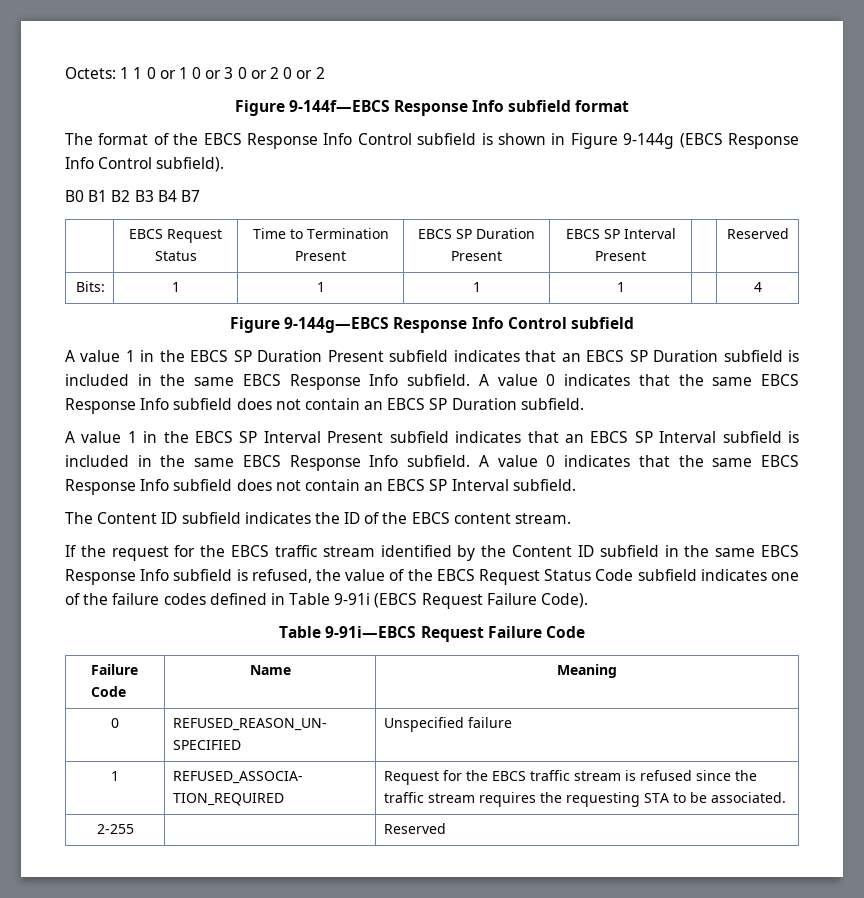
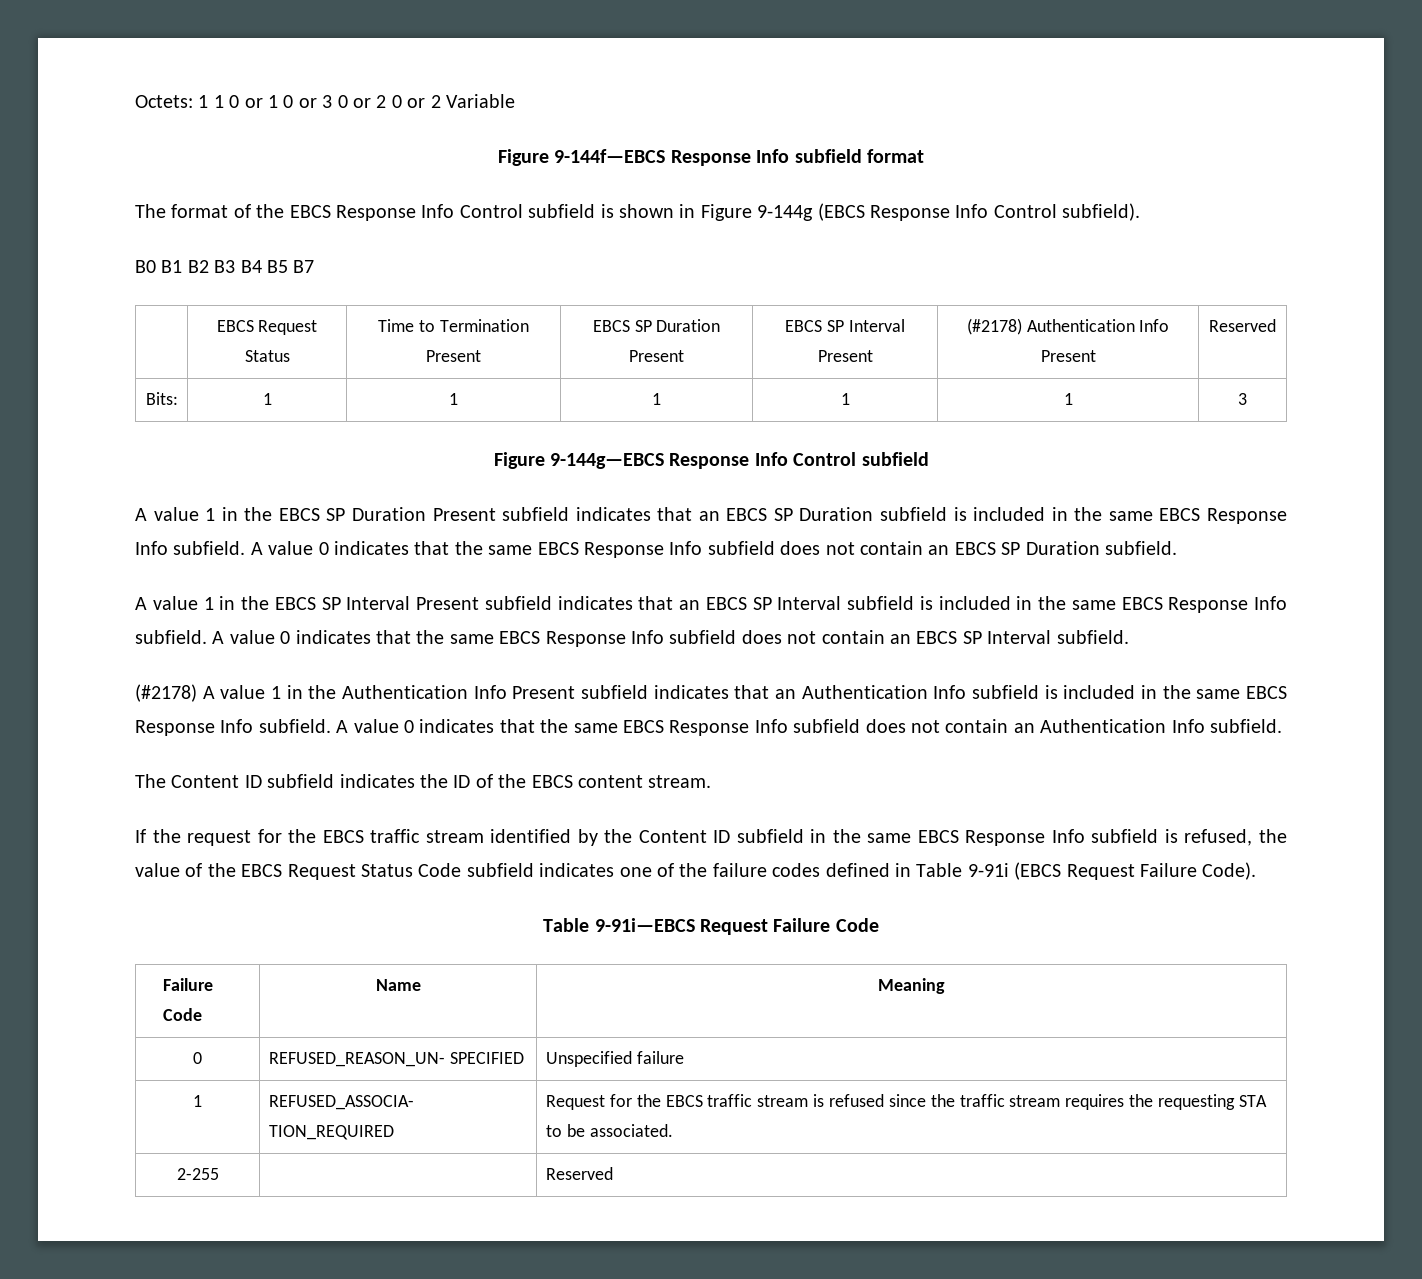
(325, 73) none -> [446,94,515,108] Variable
(177, 196) none -> [267,260,288,273] B5
(646, 256) none -> [966,318,1170,335] [1040,350,1096,362] (#2178) Authentication Info Present
[753,282,762,292] | 4 -> [1063,393,1073,405] [1238,393,1247,405] 1 | 3
(576, 485) none -> [135,684,1287,702] [135,719,1282,736] // (#2178) A value 1 in the Authentication Info Present subfield indicates that an Authentication Info subfield is included in the same EBCS Response Info subfield. A value 0 indicates that the same EBCS Response Info subfield does not contain an Authentication Info subfield.

